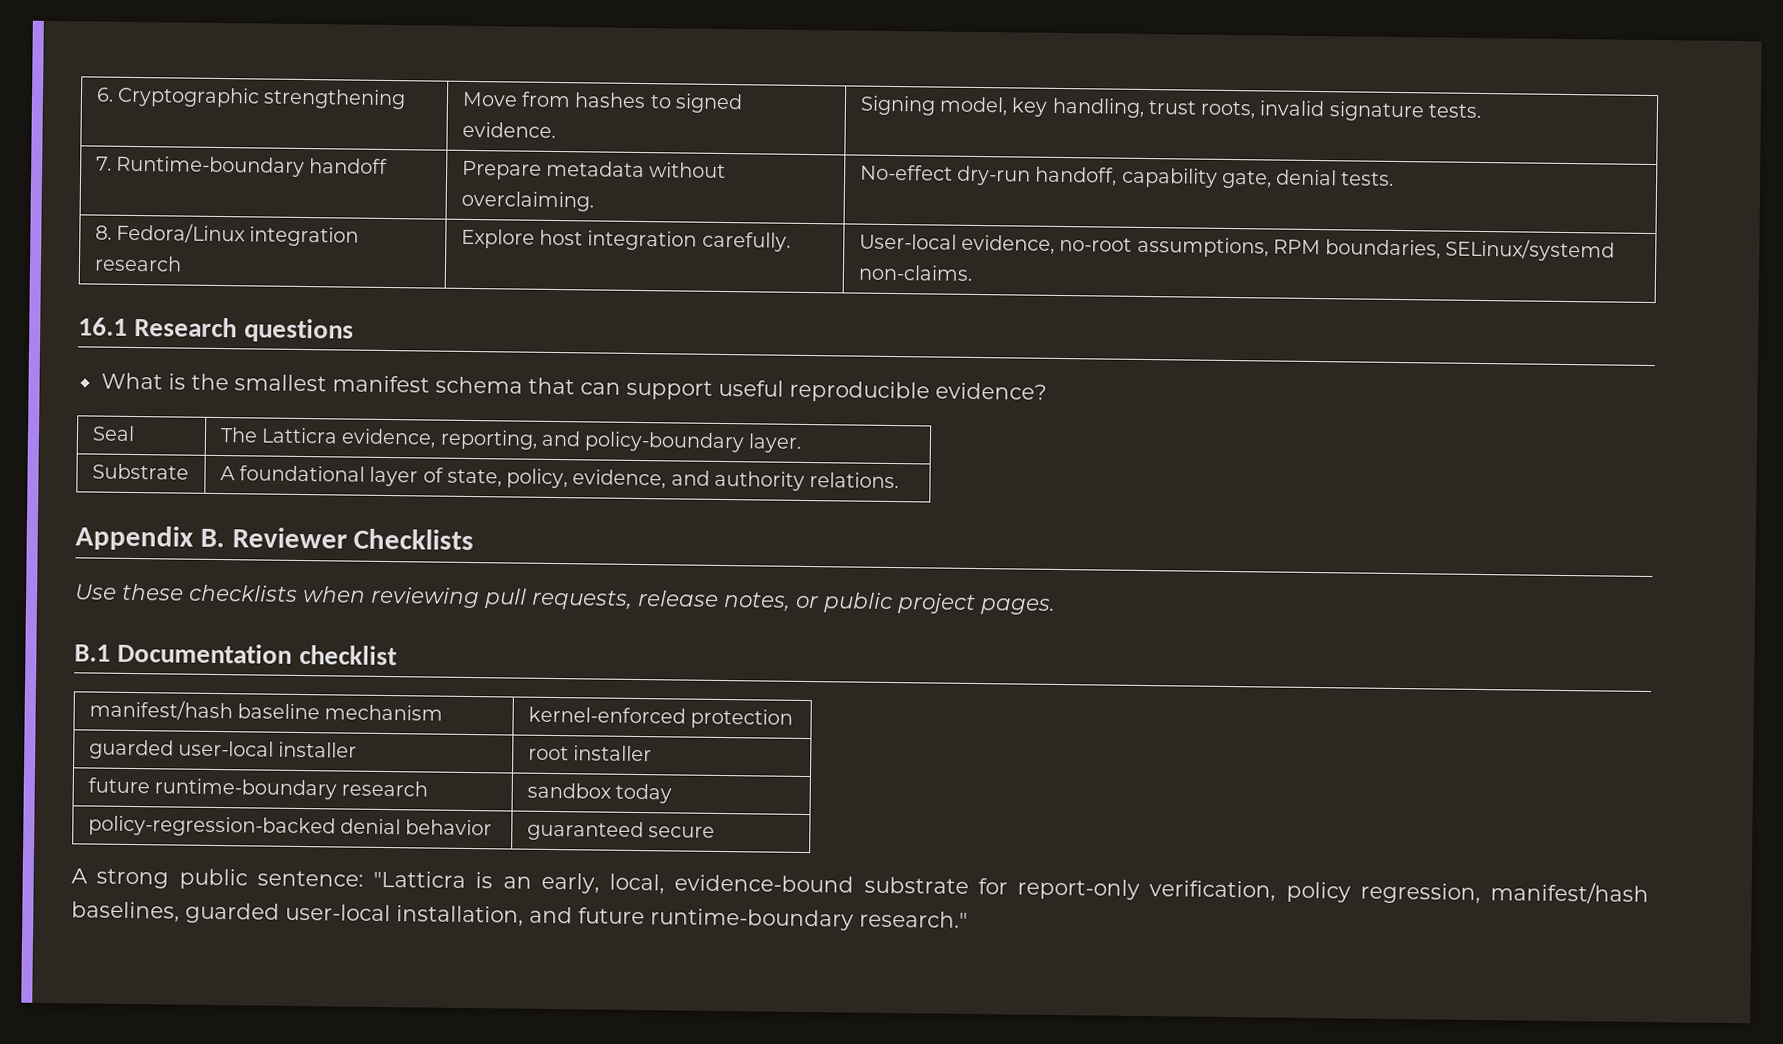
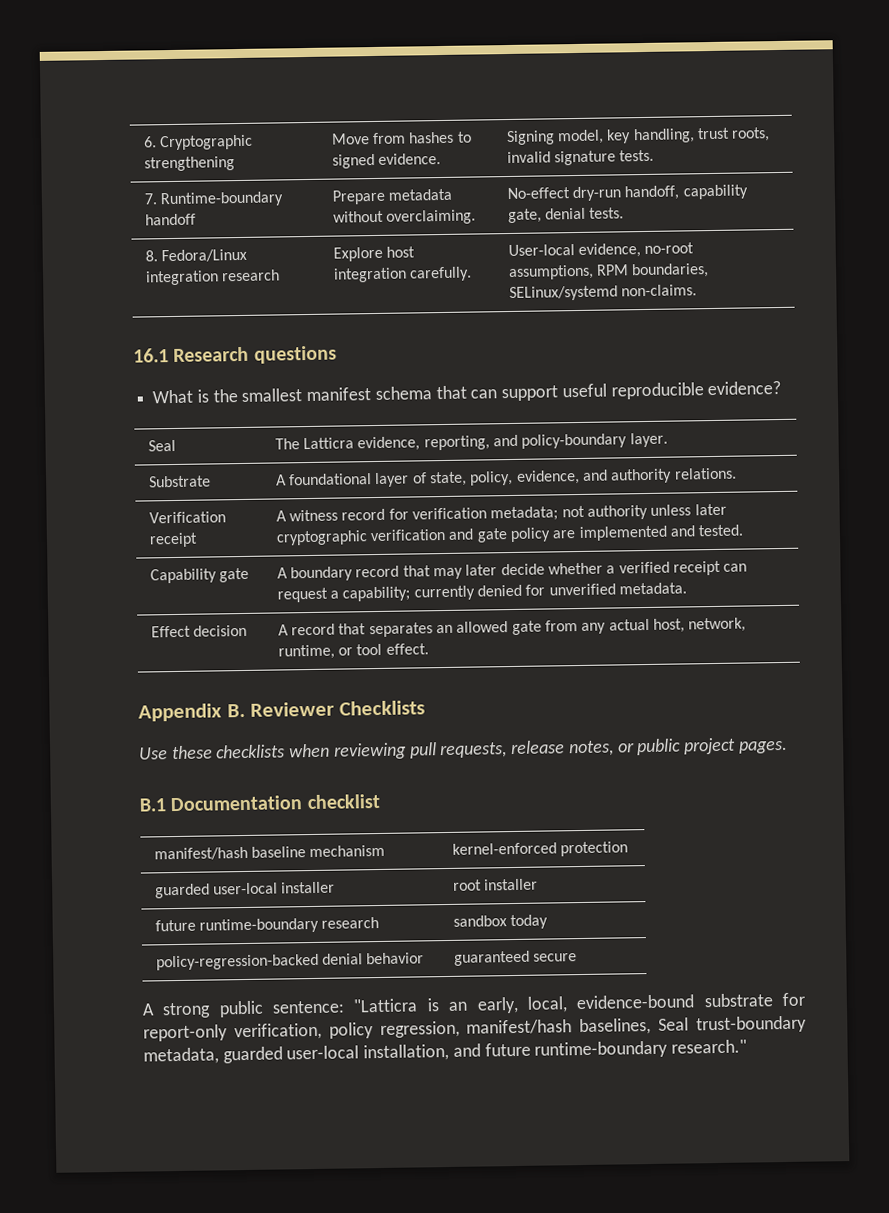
(900, 480) none -> [148,511,226,524] [148,532,198,548] [275,503,727,522] [275,524,744,546] [149,567,250,584] [276,560,748,582] [276,582,687,603] [150,624,248,638] [277,617,747,638] [277,643,429,660] // Verification receipt | A witness record for verification metadata; not authority unless later cryptographic verification and gate policy are implemented and tested. // Capability gate | A boundary record that may later decide whether a verified receipt can request a capability; currently denied for unverified metadata. // Effect decision | A record that separates an allowed gate from any actual host, network, runtime, or tool effect.
(180, 912) none -> [658,1015,808,1034] [143,1047,219,1065] Seal trust-boundary metadata,

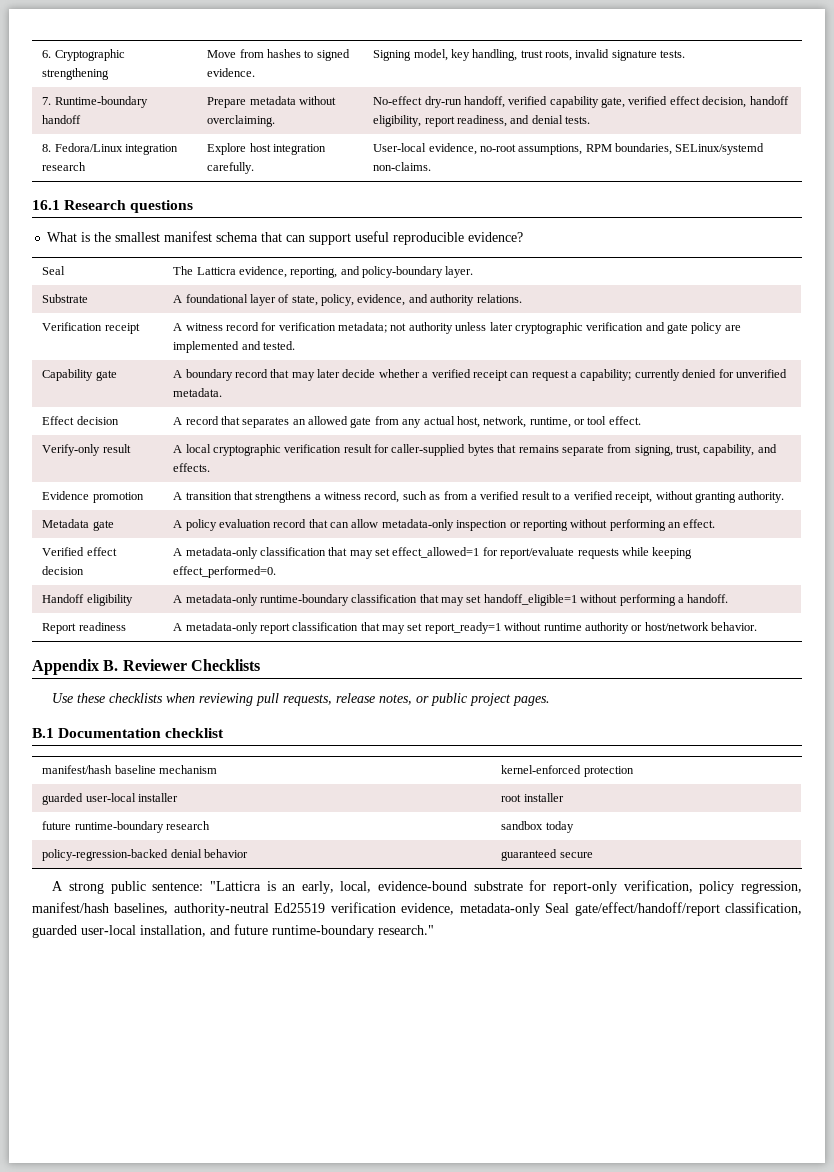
(680, 193) none -> [508,96,548,105] verified
(542, 216) none -> [628,96,789,108] [373,115,530,127] verified effect decision, handoff eligibility, report readiness, and
(429, 649) none -> [42,444,131,456] [173,444,777,456] [173,463,211,472] [42,491,144,503] [173,491,785,503] [42,519,114,531] [173,519,716,531] [42,547,117,556] [42,566,85,575] [173,547,693,559] [173,566,277,578] [42,594,133,606] [173,594,729,606] [42,622,126,634] [173,622,758,634] // Verify-only result | A local cryptographic verification result for caller-supplied bytes that remains separate from signing, trust, capability, and effects. // Evidence promotion | A transition that strengthens a witness record, such as from a verified result to a verified receipt, without granting authority. // Metadata gate | A policy evaluation record that can allow metadata-only inspection or reporting without performing an effect. // Verified effect decision | A metadata-only classification that may set effect_allowed=1 for report/evaluate requests while keeping effect_performed=0. // Handoff eligibility | A metadata-only runtime-boundary classification that may set handoff_eligible=1 without performing a handoff. // Report readiness | A metadata-only report classification that may set report_ready=1 without runtime authority or host/network behavior.
[658,1015,808,1034] [143,1047,219,1065] Seal trust-boundary metadata, -> [173,902,803,916] authority-neutral Ed25519 verification evidence, metadata-only Seal gate/effect/handoff/report classification,

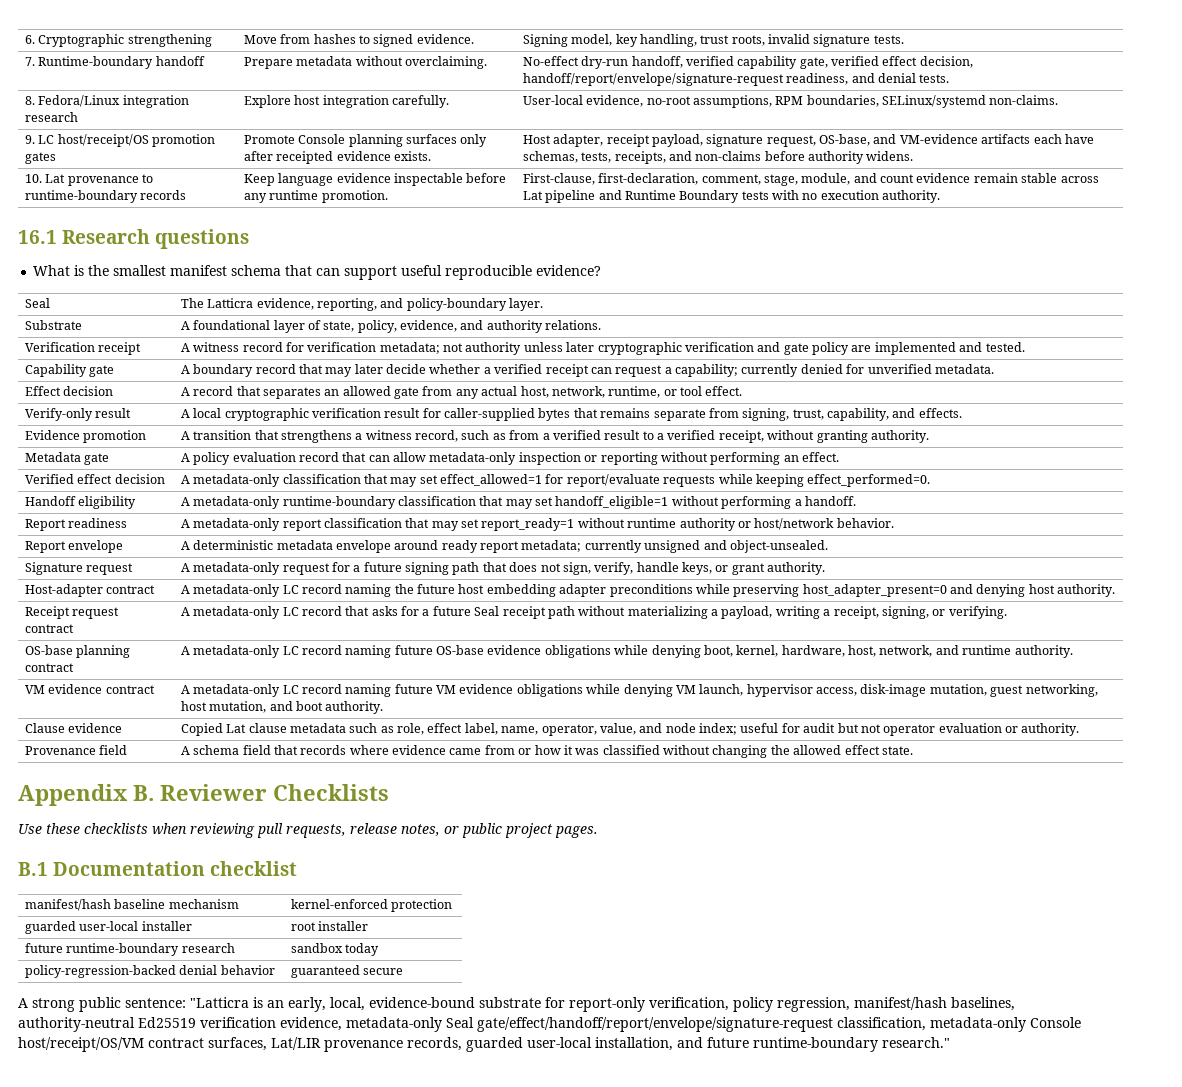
[749,96,789,105] [373,115,455,127] handoff eligibility, report -> [522,73,784,86] handoff/report/envelope/signature-request
(432, 166) none -> [24,134,215,147] [24,152,56,164] [243,134,488,147] [243,151,431,164] [522,134,1094,147] [522,151,914,164] [24,174,153,186] [24,190,187,203] [243,173,507,186] [243,190,388,203] [522,173,1099,186] [522,190,941,203] // 9. LC host/receipt/OS promotion gates | Promote Console planning surfaces only after receipted evidence exists. | Host adapter, receipt payload, signature request, OS-base, and VM-evidence artifacts each have schemas, tests, receipts, and non-claims before authority widens. // 10. Lat provenance to runtime-boundary records | Keep language evidence inspectable before any runtime promotion. | First-clause, first-declaration, comment, stage, module, and count evidence remain stable across Lat pipeline and Runtime Boundary tests with no execution authority.
(758, 626) none -> [24,540,124,553] [180,540,828,553] [24,562,134,575] [180,562,826,575] [24,584,156,597] [180,584,1116,597] [24,606,120,619] [24,624,74,633] [180,606,1007,619] [24,645,131,658] [24,663,74,672] [180,645,1073,658] [24,684,155,694] [180,684,1098,697] [180,701,384,714] [24,723,123,733] [180,723,1080,736] [24,745,128,755] [180,745,913,758] // Report envelope | A deterministic metadata envelope around ready report metadata; currently unsigned and object-unsealed. // Signature request | A metadata-only request for a future signing path that does not sign, verify, handle keys, or grant authority. // Host-adapter contract | A metadata-only LC record naming the future host embedding adapter preconditions while preserving host_adapter_present=0 and denying host authority. // Receipt request contract | A metadata-only LC record that asks for a future Seal receipt path without materializing a payload, writing a receipt, signing, or verifying. // OS-base planning contract | A metadata-only LC record naming future OS-base evidence obligations while denying boot, kernel, hardware, host, network, and runtime authority. // VM evidence contract | A metadata-only LC record naming future VM evidence obligations while denying VM launch, hypervisor access, disk-image mutation, guest networking, host mutation, and boot authority. // Clause evidence | Copied Lat clause metadata such as role, effect label, name, operator, value, and node index; useful for audit but not operator evaluation or authority. // Provenance field | A schema field that records where evidence came from or how it was classified without changing the allowed effect state.
[574,902,803,916] gate/effect/handoff/report classification, -> [477,1017,1081,1032] [18,1037,462,1052] gate/effect/handoff/report/envelope/signature-request classification, metadata-only Console host/receipt/OS/VM contract surfaces, Lat/LIR provenance records,

